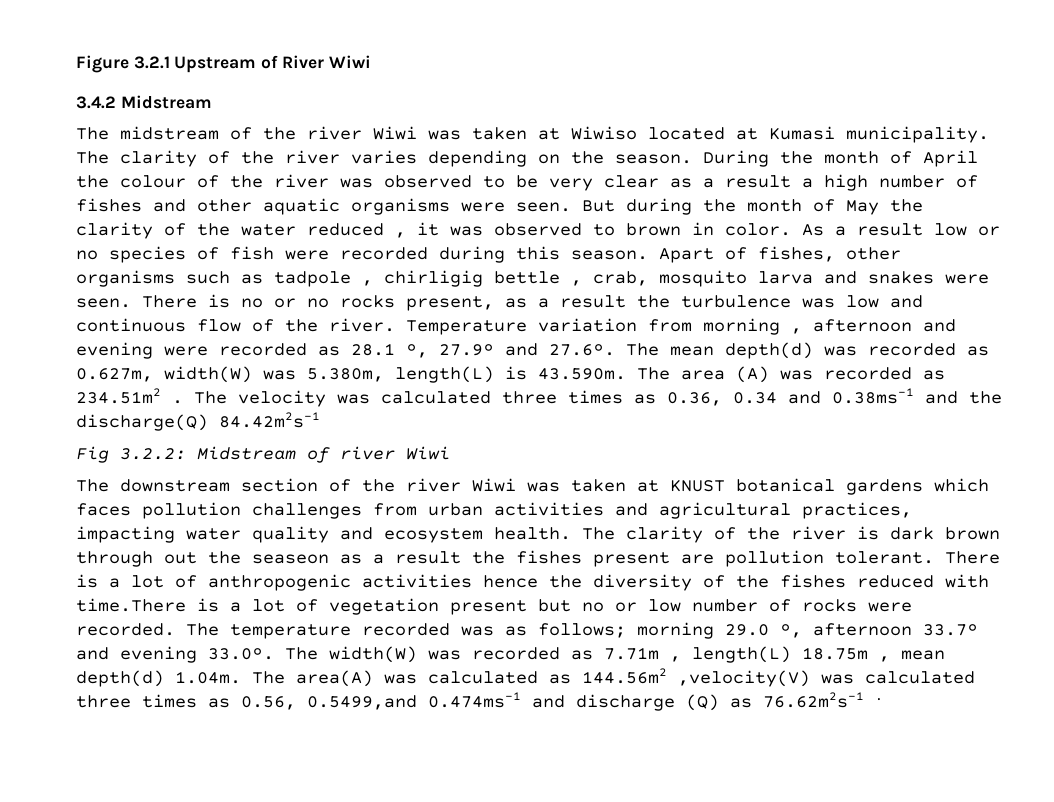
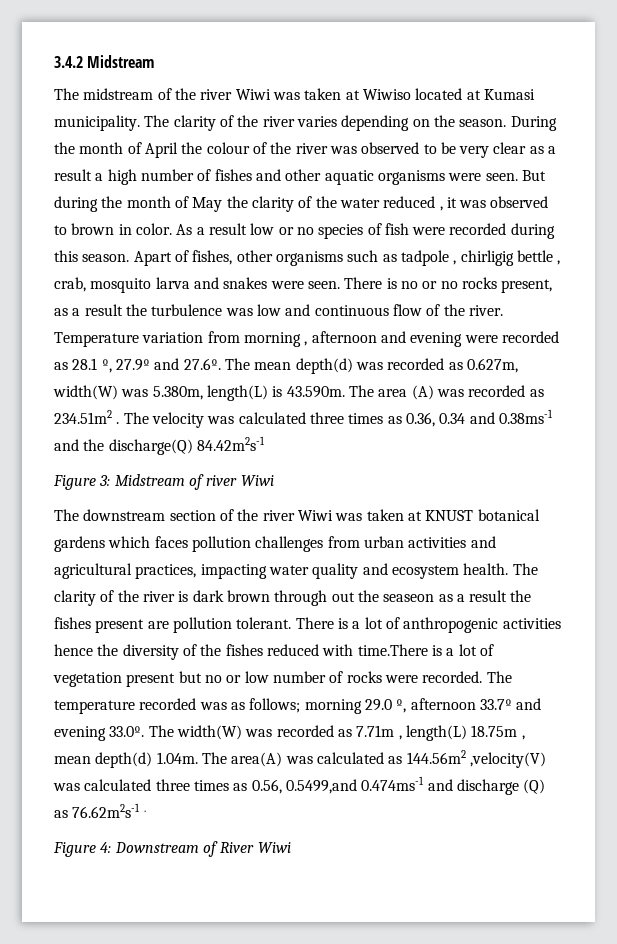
[76,55,371,73] Figure 3.2.1 Upstream of River Wiwi // -> (54, 62) none
[76,446,186,463] Fig 3.2.2: -> [53,475,111,490] Figure 3:
(883, 699) none -> [53,841,291,857] // Figure 4: Downstream of River Wiwi

